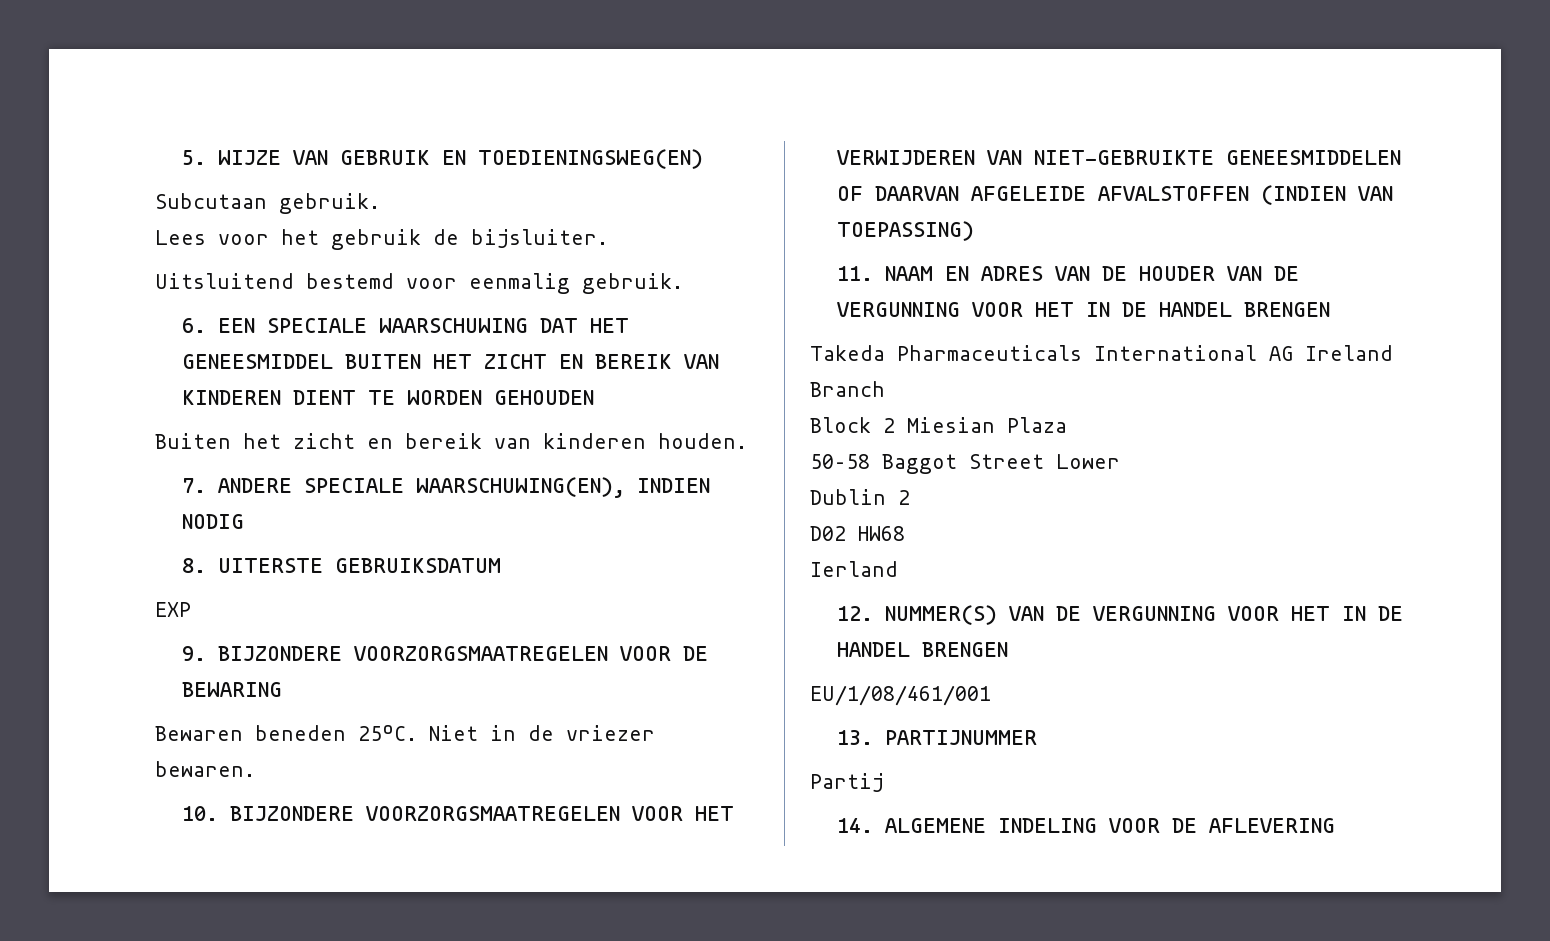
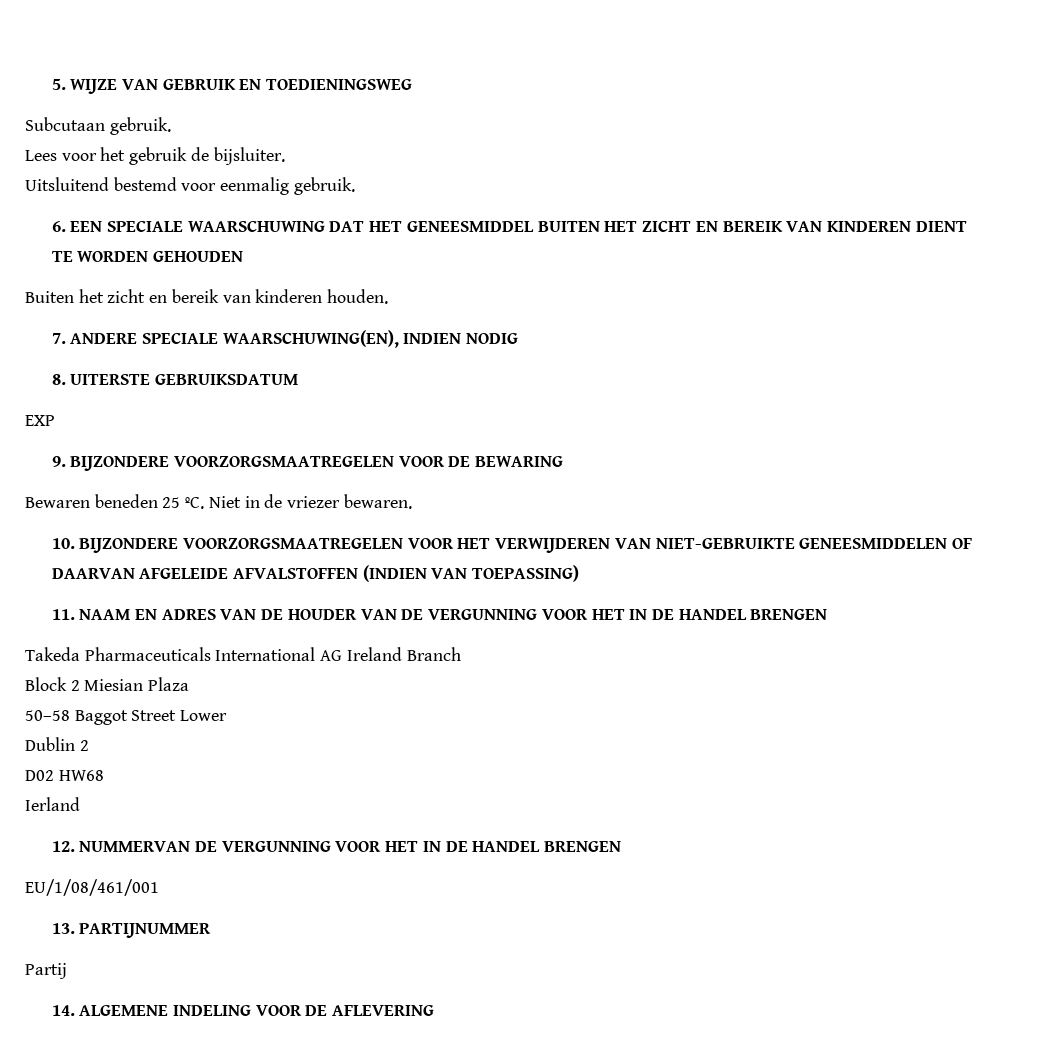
[477,149,703,169] TOEDIENINGSWEG(EN) -> [266,79,413,90] TOEDIENINGSWEG
[358,725,417,741] 25ºC. -> [162,497,205,509] 25 ºC.
[884,605,1044,625] NUMMER(S) VAN -> [79,841,191,852] NUMMERVAN

